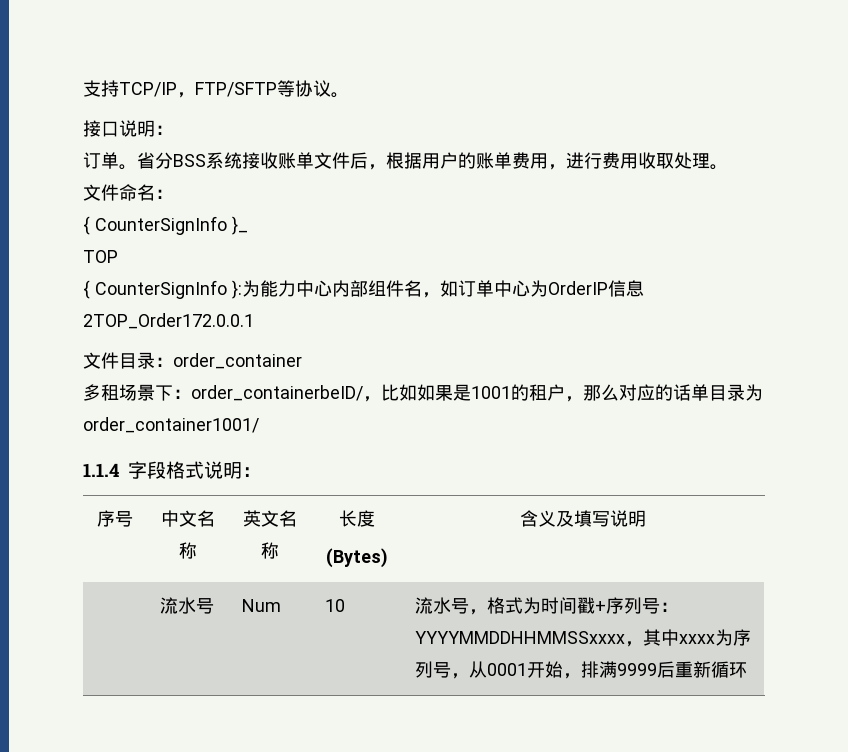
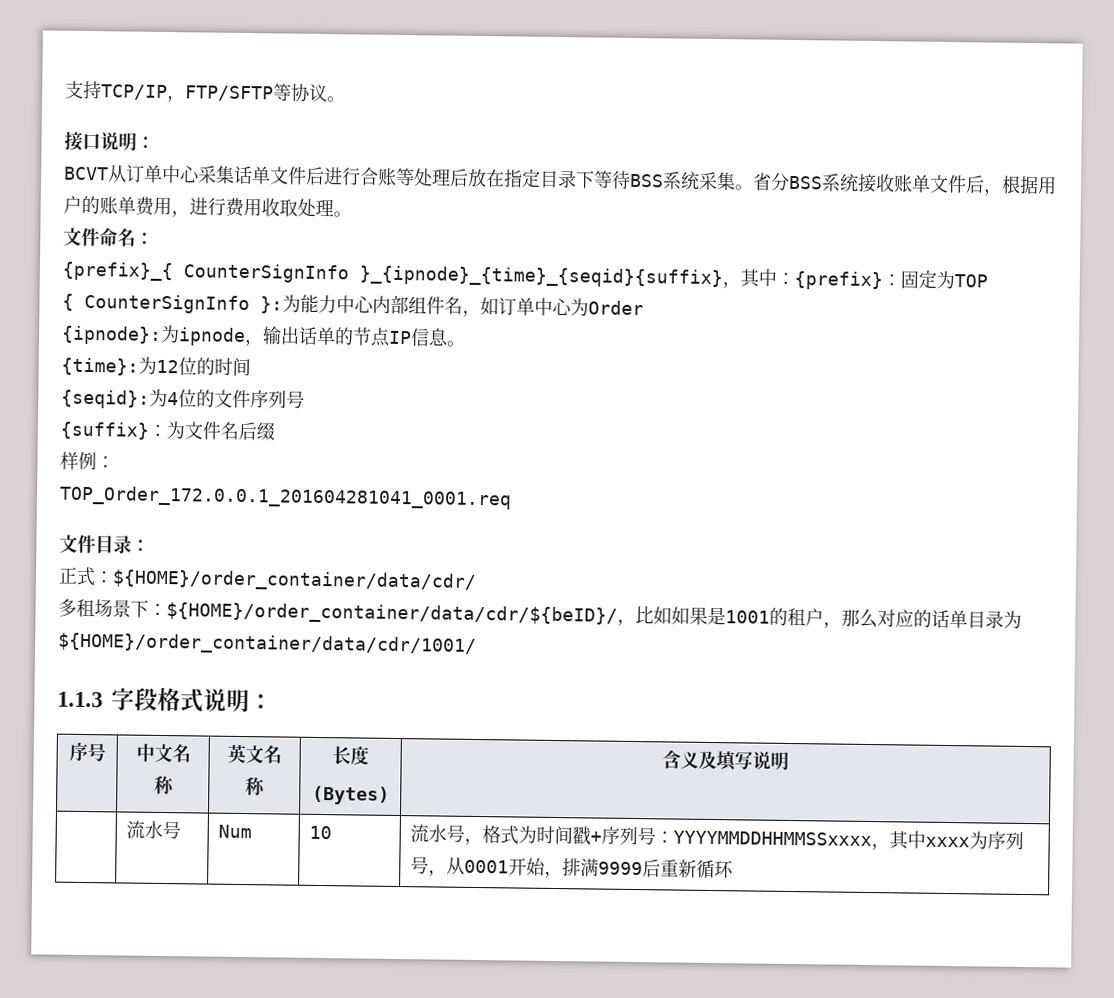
[83,152,119,169] 订单 -> [64,164,736,191] BCVT从订单中心采集话单文件后进行合账等处理后放在指定目录下等待BSS系统采集
[83,216,248,235] { CounterSignInfo }_ // -> [62,261,955,291] {prefix}_{ CounterSignInfo }_{ipnode}_{time}_{seqid}{suffix}，其中：{prefix}：固定为
[547,280,644,297] [83,313,254,329] OrderIP信息2TOP_Order172.0.0.1 -> [588,300,644,316] [61,324,466,347] [61,356,251,377] [61,388,305,409] [60,421,275,441] [60,451,115,471] [59,485,512,510] Order // {ipnode}:为ipnode，输出话单的节点IP信息。 // {time}:为12位的时间 // {seqid}:为4位的文件序列号 // {suffix}：为文件名后缀 // 样例： // TOP_Order_172.0.0.1_201604281041_0001.req
[173,353,302,369] order_container -> [58,566,477,592] // 正式：${HOME}/order_container/data/cdr/
[191,385,363,401] order_containerbeID/ -> [166,602,618,626] ${HOME}/order_container/data/cdr/${beID}/
[83,417,259,433] [83,463,119,477] order_container1001/ // 1.1.4 -> [58,632,477,656] [57,691,103,708] ${HOME}/order_container/data/cdr/1001/ // 1.1.3

